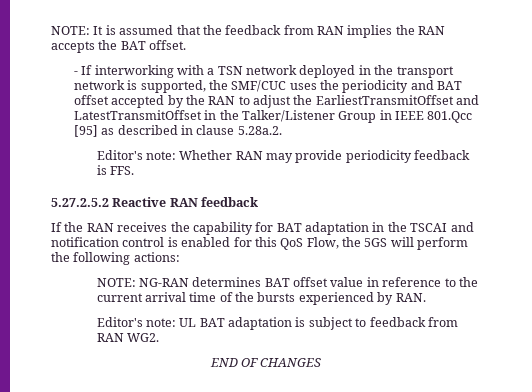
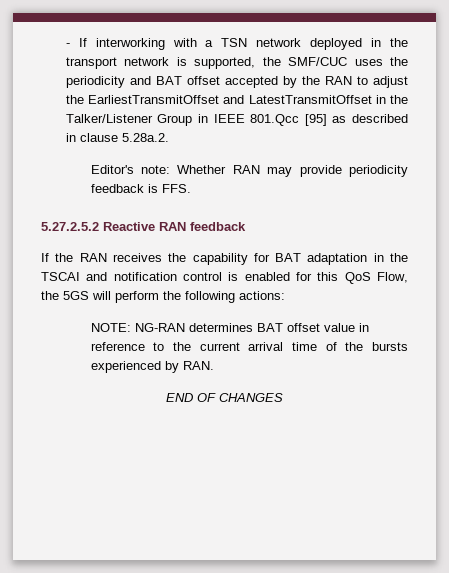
[51,25,446,38] [51,40,187,53] NOTE: It is assumed that the feedback from RAN implies the RAN accepts the BAT offset. // -> (65, 45) none
[96,317,458,330] [96,333,159,342] // Editor's note: UL BAT adaptation is subject to feedback from RAN WG2. -> (214, 365) none

